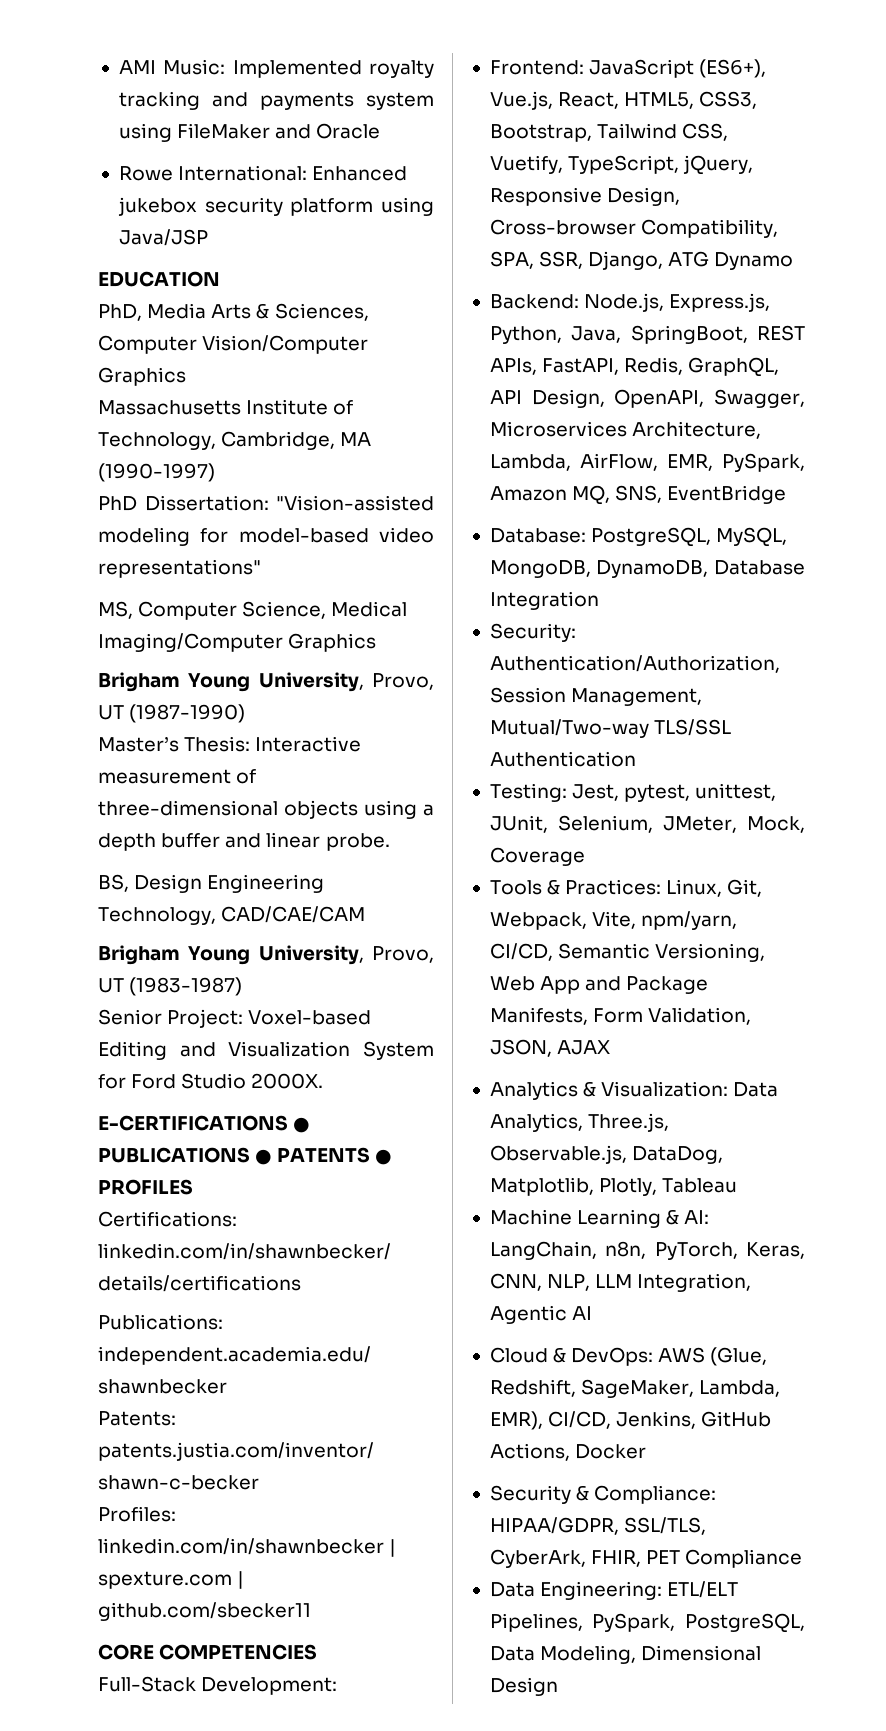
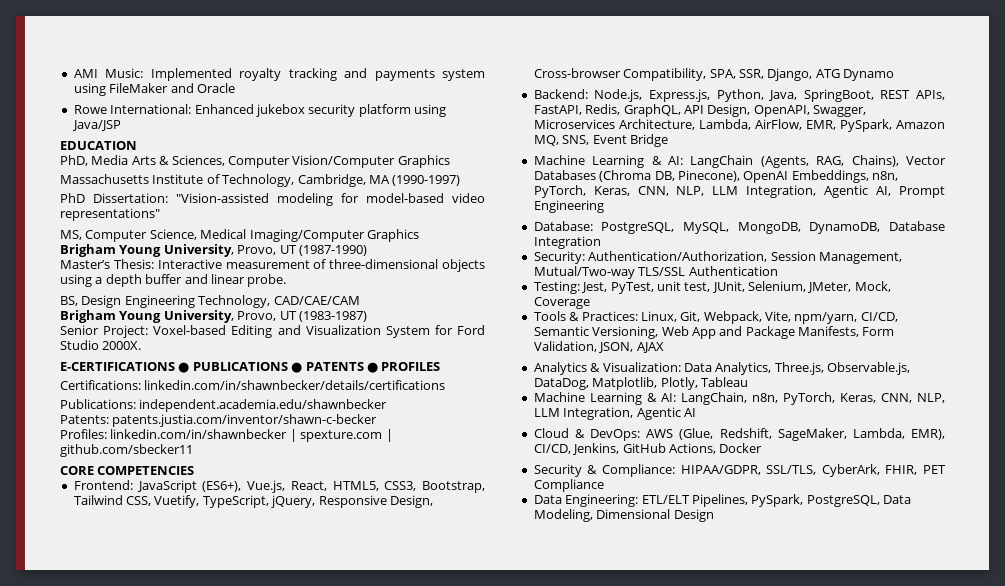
[98,1676,338,1695] // Full-Stack Development: -> (195, 470) none
[667,485,787,504] EventBridge -> [592,134,668,147] [533,155,946,168] [533,170,898,183] [533,185,945,198] [533,200,604,213] Event Bridge // Machine Learning & AI: LangChain (Agents, RAG, Chains), Vector Databases (Chroma DB, Pinecone), OpenAI Embeddings, n8n, PyTorch, Keras, CNN, NLP, LLM Integration, Agentic AI, Prompt Engineering
[624,783,777,802] pytest, unittest, -> [610,281,711,294] PyTest, unit test,

